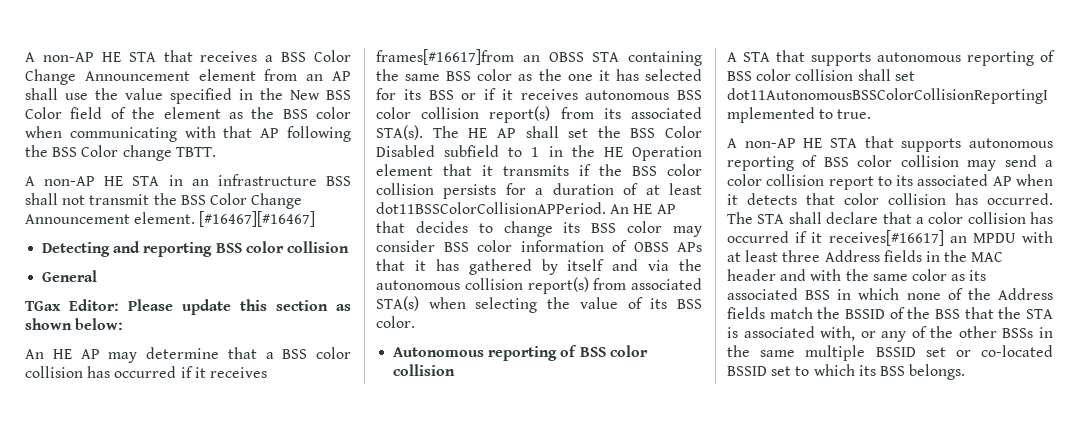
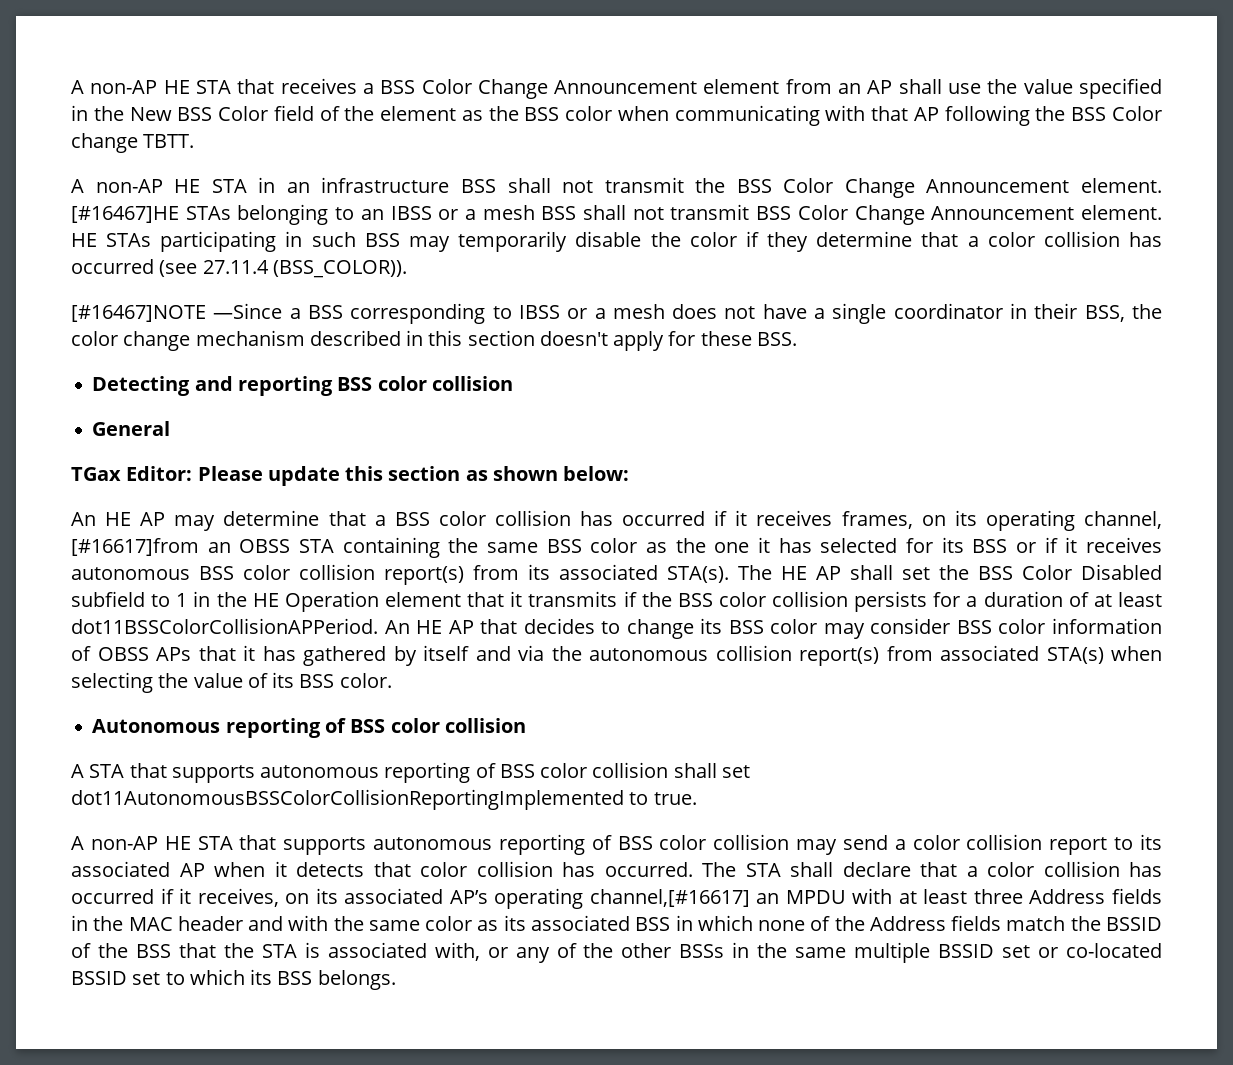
[199,211,316,227] [#16467][#16467] -> [71,204,1162,225] [71,231,1162,252] [71,259,407,278] [71,303,1162,324] [71,330,797,351] [#16467]HE STAs belonging to an IBSS or a mesh BSS shall not transmit BSS Color Change Announcement element. HE STAs participating in such BSS may temporarily disable the color if they determine that a color collision has occurred (see 27.11.4 (BSS_COLOR)). // [#16467]NOTE —Since a BSS corresponding to IBSS or a mesh does not have a single coordinator in their BSS, the color change mechanism described in this section doesn't apply for these BSS.
[376,49,514,65] frames[#16617]from -> [841,510,1163,531] [71,538,199,556] frames, on its operating channel, [#16617]from
[828,230,944,246] receives[#16617] -> [197,888,750,909] receives, on its associated AP’s operating channel,[#16617]

